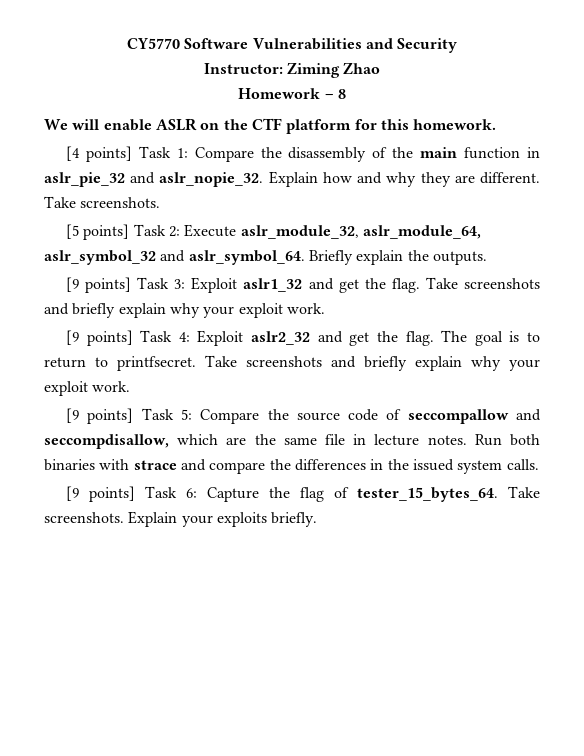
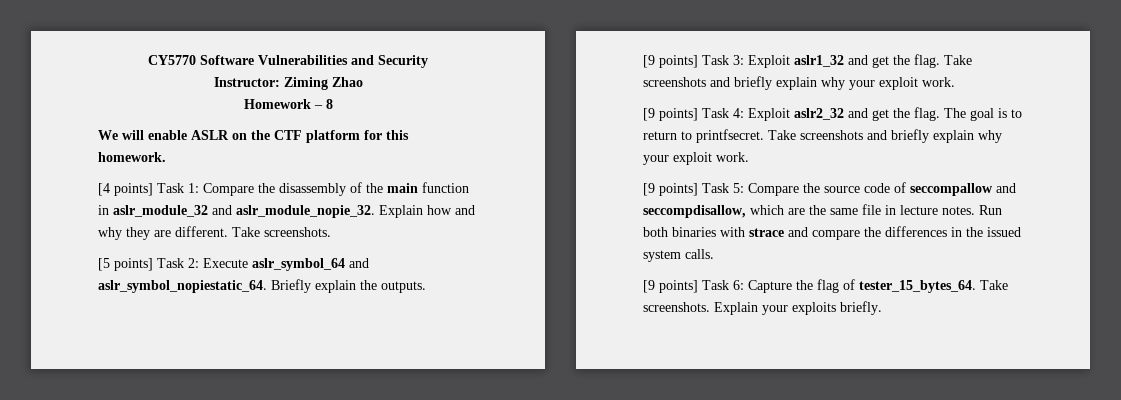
[44,172,264,187] aslr_pie_32 and aslr_nopie_32. -> [113,205,375,218] aslr_module_32 and aslr_module_nopie_32.
[240,225,481,239] [44,250,305,265] aslr_module_32, aslr_module_64, aslr_symbol_32 and aslr_symbol_64. -> [252,258,369,271] [98,280,267,293] aslr_symbol_64 and aslr_symbol_nopiestatic_64.

